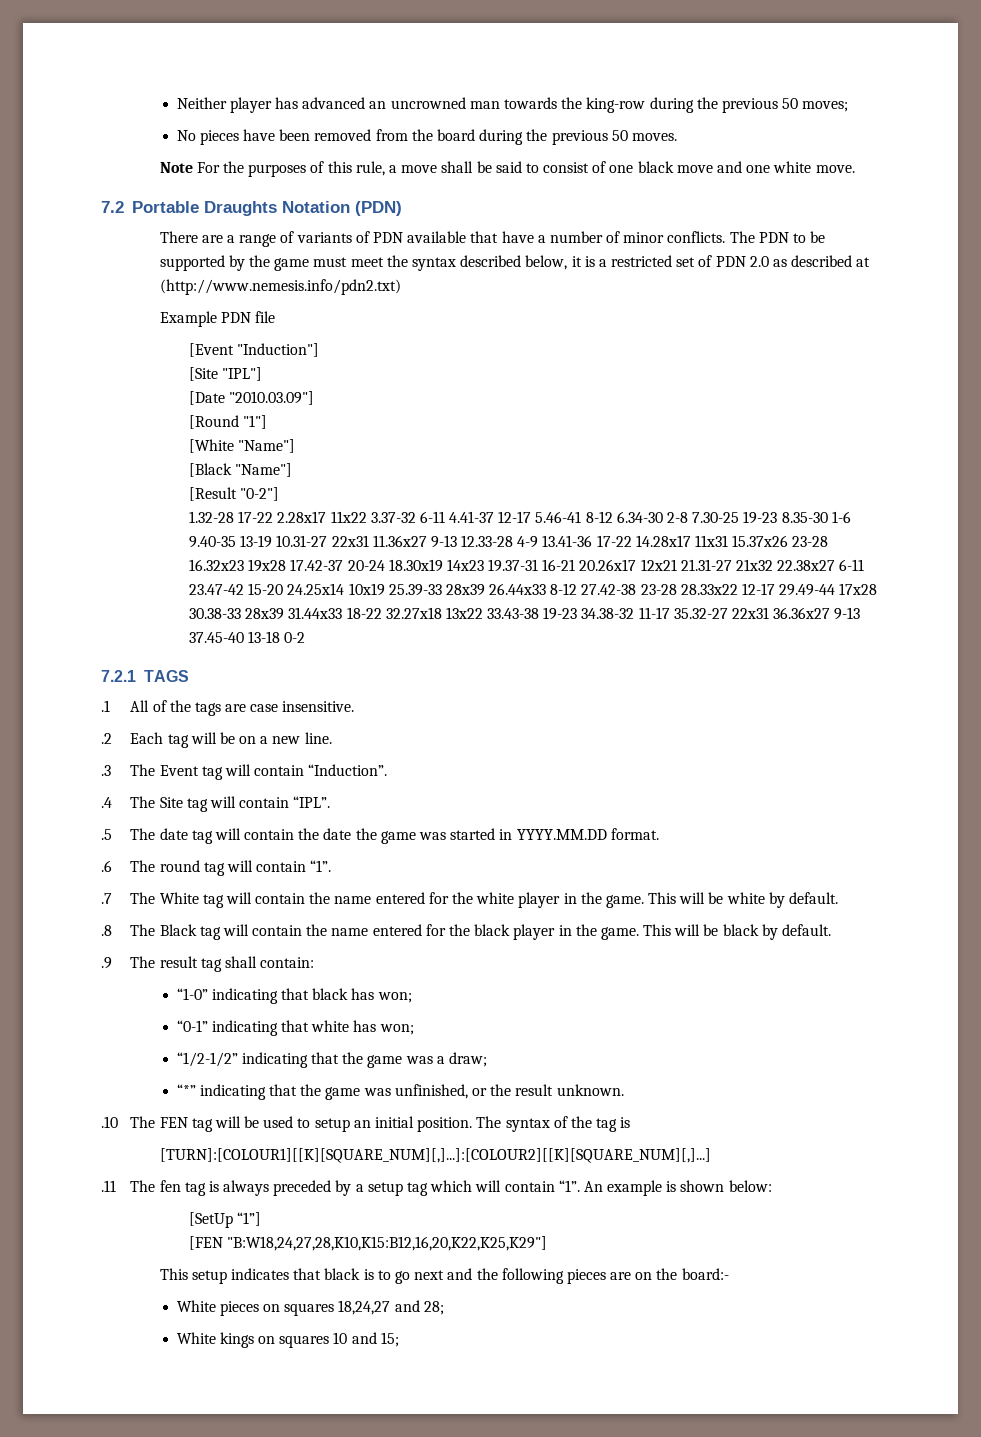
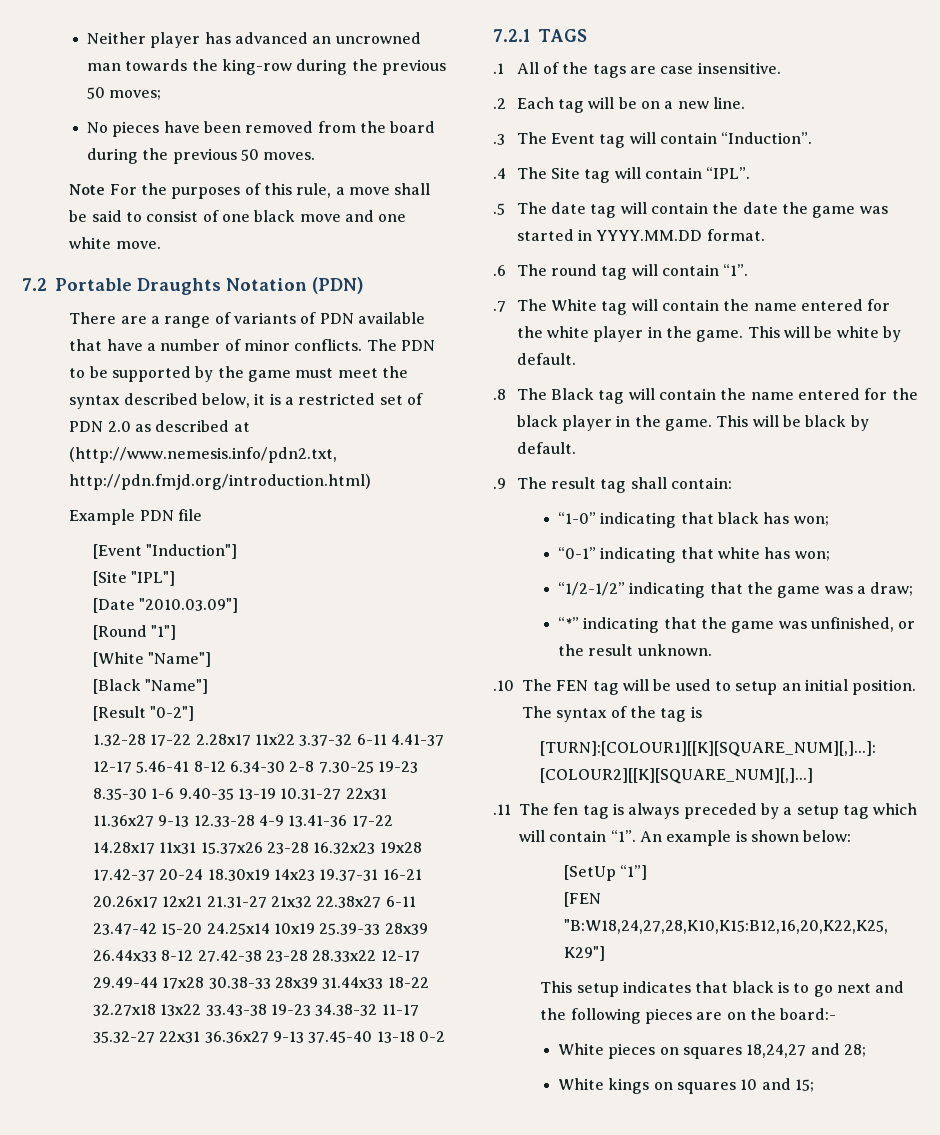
[159,279,401,295] (http://www.nemesis.info/pdn2.txt) -> [69,447,338,463] [69,474,372,490] (http://www.nemesis.info/pdn2.txt, http://pdn.fmjd.org/introduction.html)

